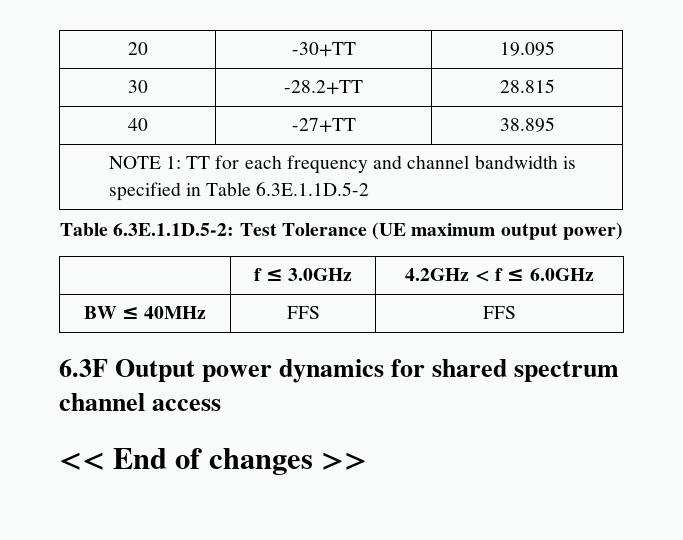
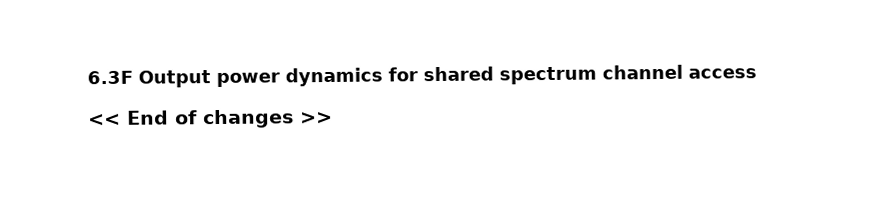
[127,42,148,55] [291,42,356,57] [499,41,555,56] [127,80,148,93] [284,80,363,95] [499,79,555,93] [127,118,148,131] [291,118,356,133] [499,117,555,132] [108,155,577,174] [108,182,370,201] [60,222,623,240] [253,268,353,281] [405,268,594,282] [83,306,207,319] [286,306,320,319] [483,306,516,319] 20 | -30+TT | 19.095 // 30 | -28.2+TT | 28.815 // 40 | -27+TT | 38.895 // NOTE 1: TT for each frequency and channel bandwidth is specified in Table 6.3E.1.1D.5-2 // Table 6.3E.1.1D.5-2: Test Tolerance (UE maximum output power) // | f ≤ 3.0GHz | 4.2GHz < f ≤ 6.0GHz // BW ≤ 40MHz | FFS | FFS // -> (87, 77) none

